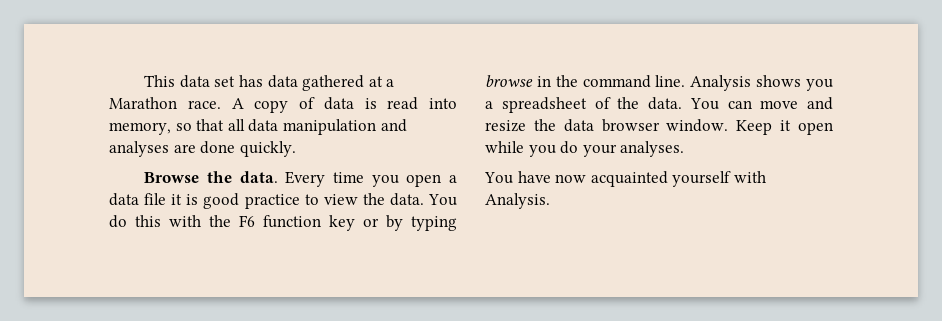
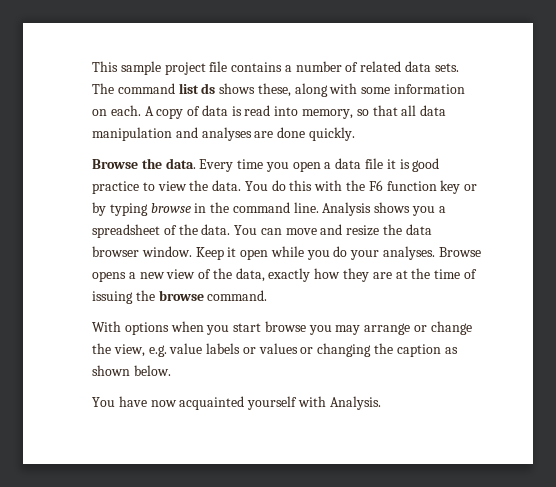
[179,75,395,91] [109,97,221,109] data set has data gathered at a Marathon race. -> [120,61,459,75] [92,83,466,97] [92,105,141,116] sample project file contains a number of related data sets. The command list ds shows these, along with some information on each.
(685, 149) none -> [438,247,481,257] [92,268,477,282] [92,290,268,304] [92,321,472,335] [92,343,458,357] [92,365,171,376] Browse opens a new view of the data, exactly how they are at the time of issuing the browse command. // With options when you start browse you may arrange or change the view, e.g. value labels or values or changing the caption as shown below.

